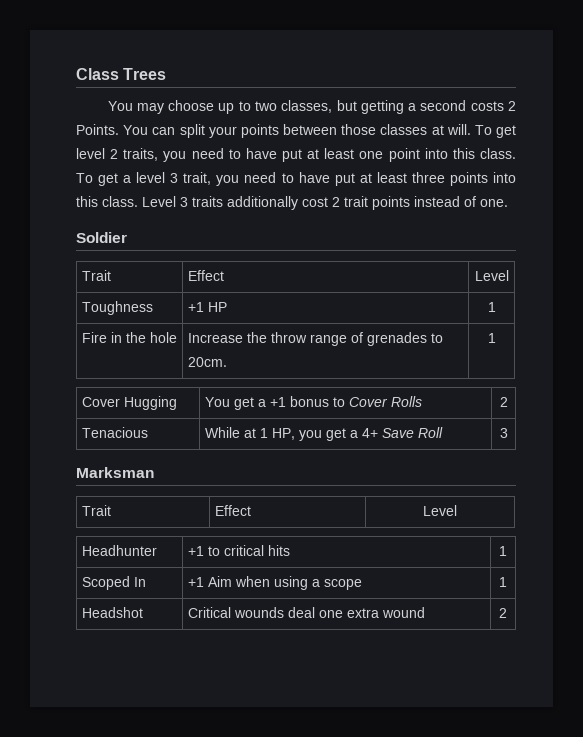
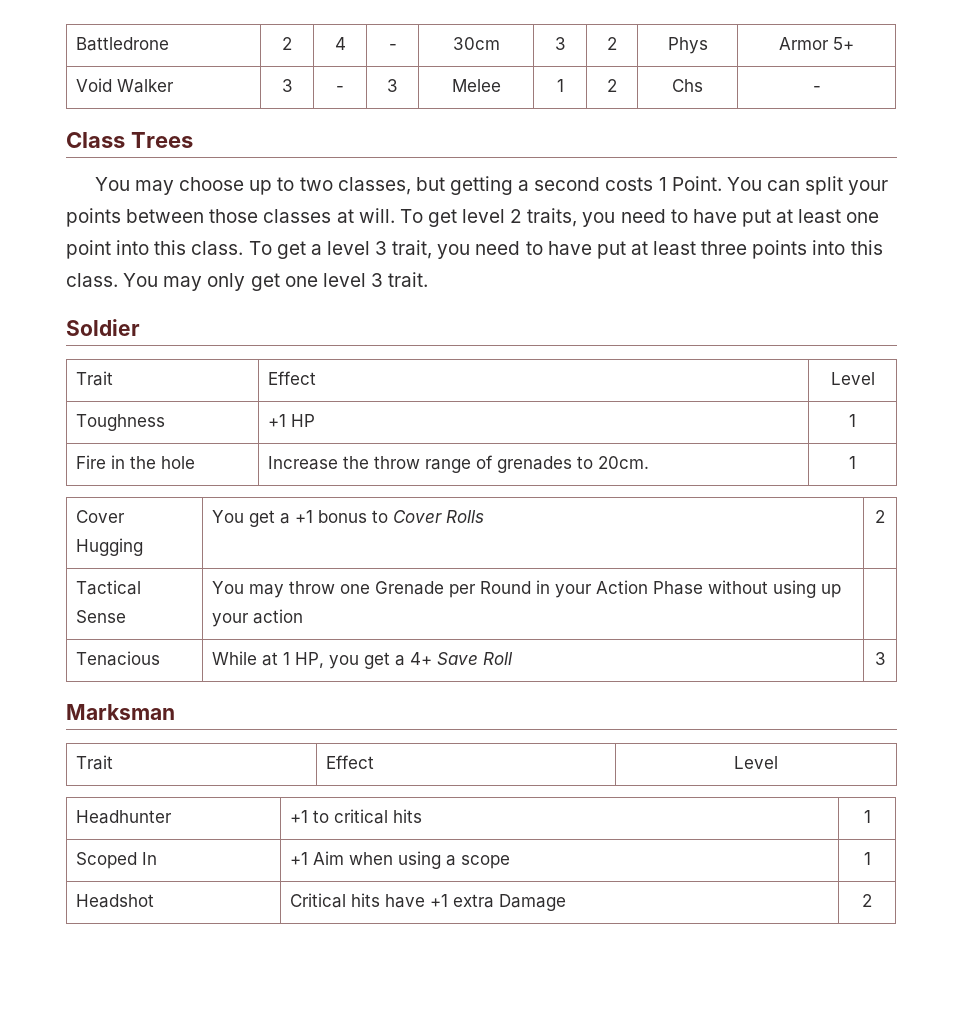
(76, 74) none -> [76,37,170,51] [282,37,292,50] [334,37,346,50] [388,44,397,50] [452,37,500,50] [554,37,566,50] [607,37,617,50] [667,37,708,54] [779,37,854,50] [76,78,175,93] [281,79,293,92] [336,86,344,92] [387,79,398,92] [451,79,501,92] [556,79,564,92] [607,79,617,92] [672,79,703,92] [812,86,821,92] Battledrone | 2 | 4 | - | 30cm | 3 | 2 | Phys | Armor 5+ // Void Walker | 3 | - | 3 | Melee | 1 | 2 | Chs | - //
[508,101,516,111] [76,124,119,135] 2 Points. -> [658,176,722,191] 1 Point.
[142,196,508,210] Level 3 traits additionally cost 2 trait points instead of one. -> [123,272,429,291] You may only get one level 3 trait.
(508, 402) none -> [76,580,142,595] [76,610,127,623] [212,580,842,598] [212,609,304,627] // Tactical Sense | You may throw one Grenade per Round in your Action Phase without using up your action |
[233,607,425,618] wounds deal one extra wound -> [351,893,567,911] hits have +1 extra Damage

